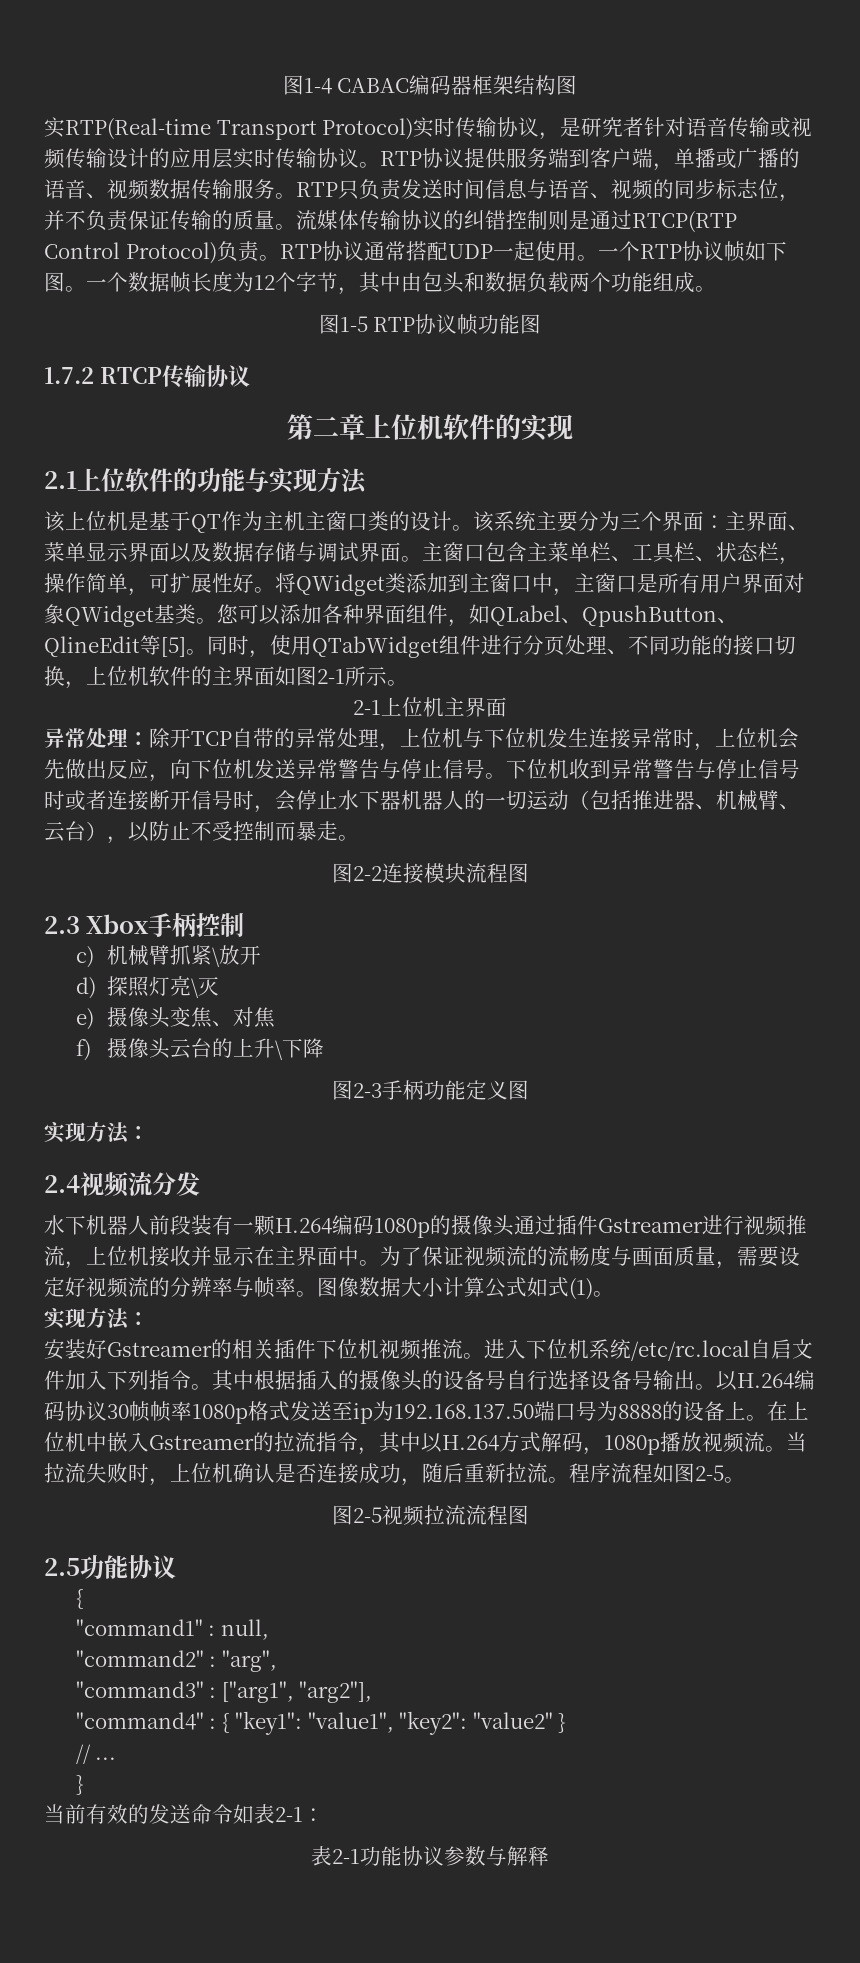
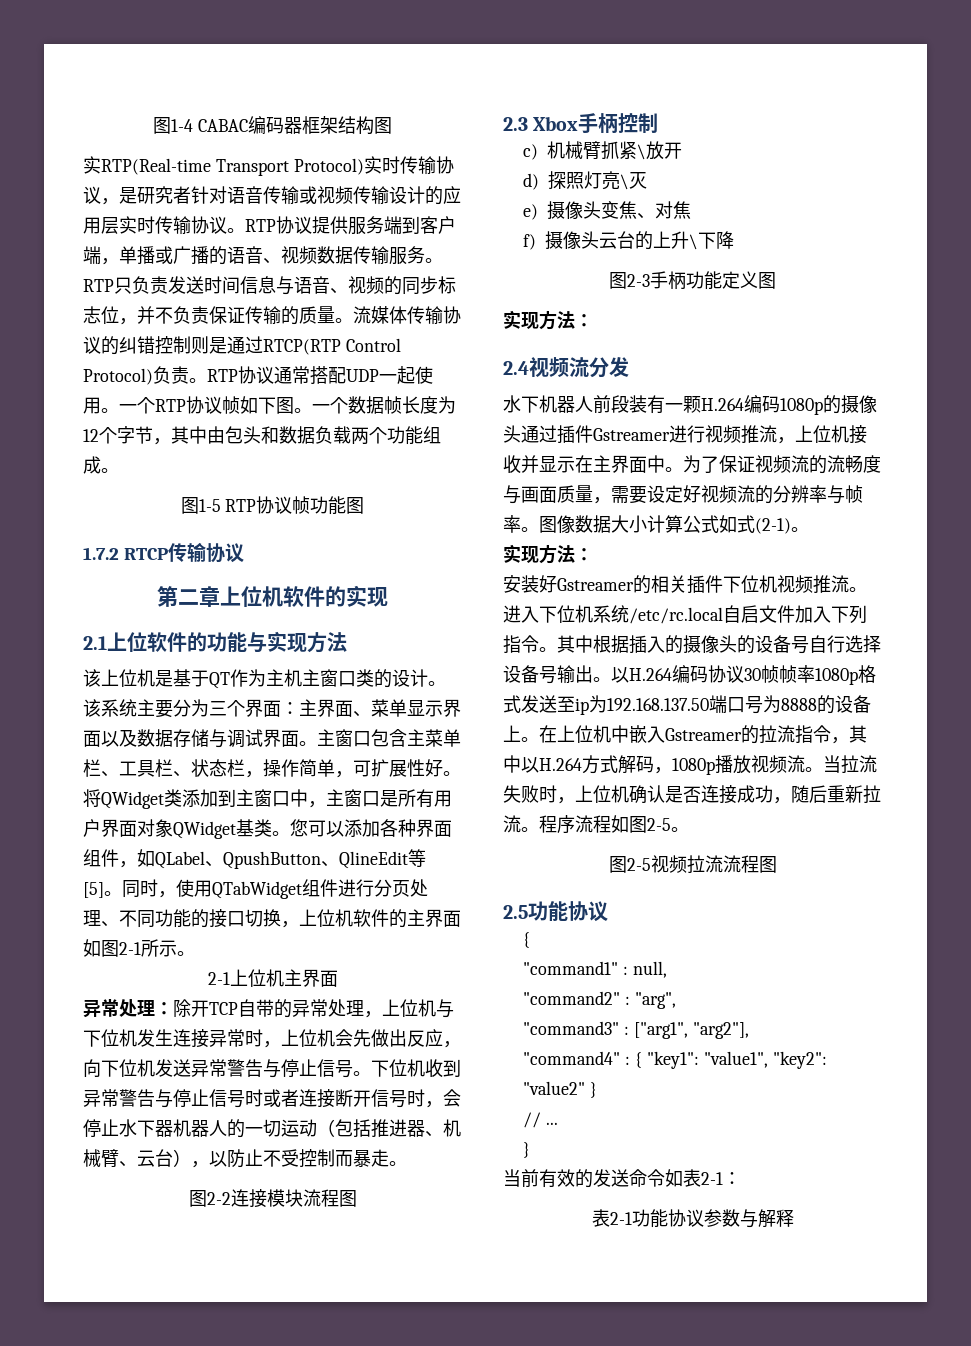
[569,1278,593,1300] (1) -> [755,518,791,534] (2-1)

